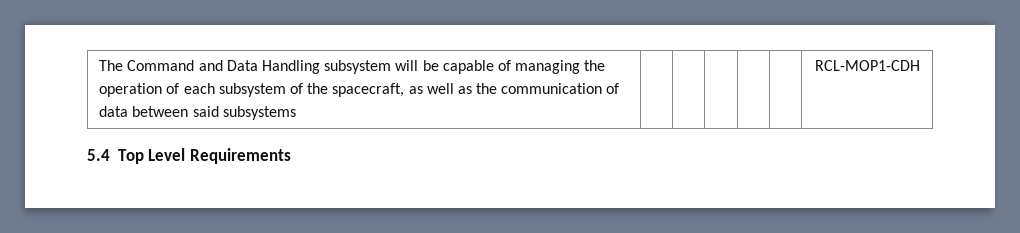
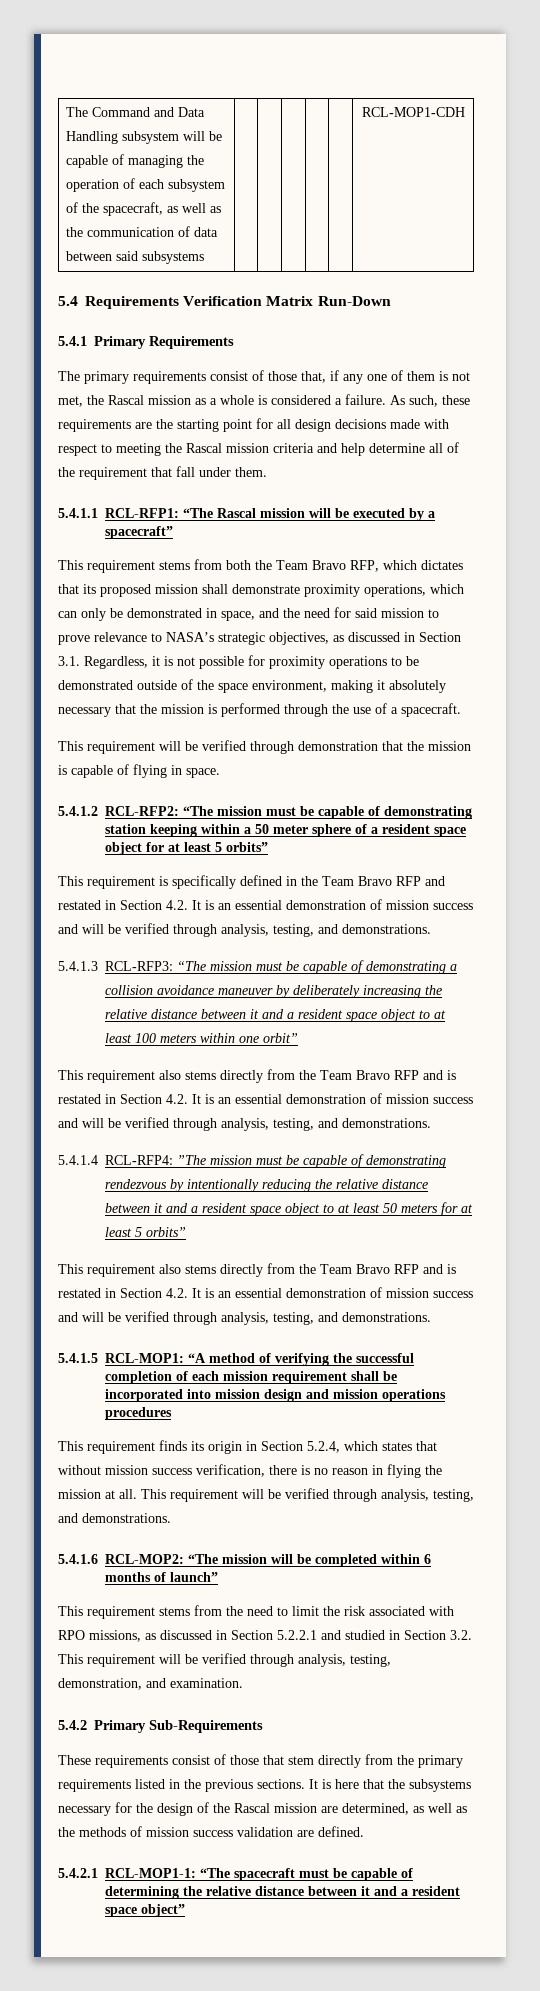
[117,148,291,164] Top Level Requirements -> [85,296,391,309] [58,336,234,349] [58,370,470,384] [58,394,470,407] [58,418,449,432] [58,442,459,456] [58,466,267,480] [58,508,435,521] [105,526,173,539] [58,559,463,573] [58,584,464,597] [58,607,439,621] [58,632,461,645] [58,655,419,669] [58,679,446,693] [58,703,461,717] [58,740,471,754] [58,764,220,778] [58,806,472,819] [105,824,466,837] [105,842,268,855] [58,875,445,889] [58,899,473,910] [58,923,431,937] [58,960,457,974] [105,985,442,998] [105,1009,446,1022] [105,1033,298,1043] [58,1069,456,1083] [58,1093,473,1104] [58,1117,431,1131] [58,1154,446,1168] [105,1179,428,1192] [105,1202,473,1216] [105,1227,186,1237] [58,1263,456,1277] [58,1287,473,1298] [58,1311,431,1325] [58,1353,414,1366] [105,1371,397,1384] [105,1389,446,1402] [105,1407,172,1420] [58,1440,437,1454] [58,1464,442,1478] [58,1488,474,1502] [58,1513,171,1523] [58,1554,431,1567] [105,1572,218,1582] [58,1605,454,1619] [58,1630,472,1642] [58,1653,391,1667] [58,1678,243,1690] [58,1720,263,1733] [58,1754,463,1768] [58,1779,471,1792] [58,1802,467,1816] [58,1826,364,1837] [58,1868,413,1881] [105,1886,460,1899] [105,1904,185,1917] Requirements Verification Matrix Run-Down // 5.4.1 Primary Requirements // The primary requirements consist of those that, if any one of them is not met, the Rascal mission as a whole is considered a failure. As such, these requirements are the starting point for all design decisions made with respect to meeting the Rascal mission criteria and help determine all of the requirement that fall under them. // 5.4.1.1 RCL-RFP1: “The Rascal mission will be executed by a spacecraft” // This requirement stems from both the Team Bravo RFP, which dictates that its proposed mission shall demonstrate proximity operations, which can only be demonstrated in space, and the need for said mission to prove relevance to NASA’s strategic objectives, as discussed in Section 3.1. Regardless, it is not possible for proximity operations to be demonstrated outside of the space environment, making it absolutely necessary that the mission is performed through the use of a spacecraft. // This requirement will be verified through demonstration that the mission is capable of flying in space. // 5.4.1.2 RCL-RFP2: “The mission must be capable of demonstrating station keeping within a 50 meter sphere of a resident space object for at least 5 orbits” // This requirement is specifically defined in the Team Bravo RFP and restated in Section 4.2. It is an essential demonstration of mission success and will be verified through analysis, testing, and demonstrations. // 5.4.1.3 RCL-RFP3: “The mission must be capable of demonstrating a collision avoidance maneuver by deliberately increasing the relative distance between it and a resident space object to at least 100 meters within one orbit” // This requirement also stems directly from the Team Bravo RFP and is restated in Section 4.2. It is an essential demonstration of mission success and will be verified through analysis, testing, and demonstrations. // 5.4.1.4 RCL-RFP4: ”The mission must be capable of demonstrating rendezvous by intentionally reducing the relative distance between it and a resident space object to at least 50 meters for at least 5 orbits” // This requirement also stems directly from the Team Bravo RFP and is restated in Section 4.2. It is an essential demonstration of mission success and will be verified through analysis, testing, and demonstrations. // 5.4.1.5 RCL-MOP1: “A method of verifying the successful completion of each mission requirement shall be incorporated into mission design and mission operations procedures // This requirement finds its origin in Section 5.2.4, which states that without mission success verification, there is no reason in flying the mission at all. This requirement will be verified through analysis, testing, and demonstrations. // 5.4.1.6 RCL-MOP2: “The mission will be completed within 6 months of launch” // This requirement stems from the need to limit the risk associated with RPO missions, as discussed in Section 5.2.2.1 and studied in Section 3.2. This requirement will be verified through analysis, testing, demonstration, and examination. // 5.4.2 Primary Sub-Requirements // These requirements consist of those that stem directly from the primary requirements listed in the previous sections. It is here that the subsystems necessary for the design of the Rascal mission are determined, as well as the methods of mission success validation are defined. // 5.4.2.1 RCL-MOP1-1: “The spacecraft must be capable of determining the relative distance between it and a resident space object”

